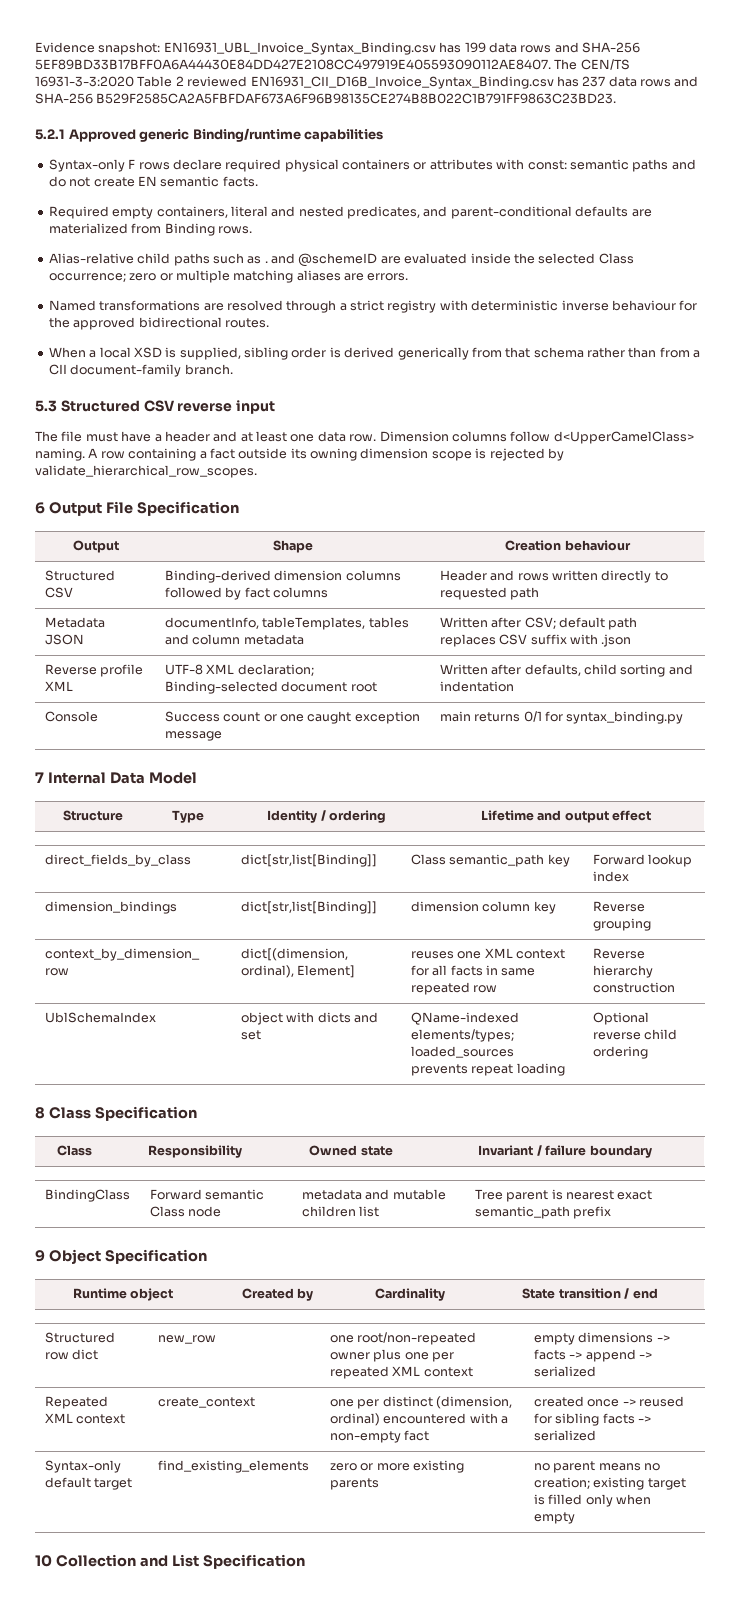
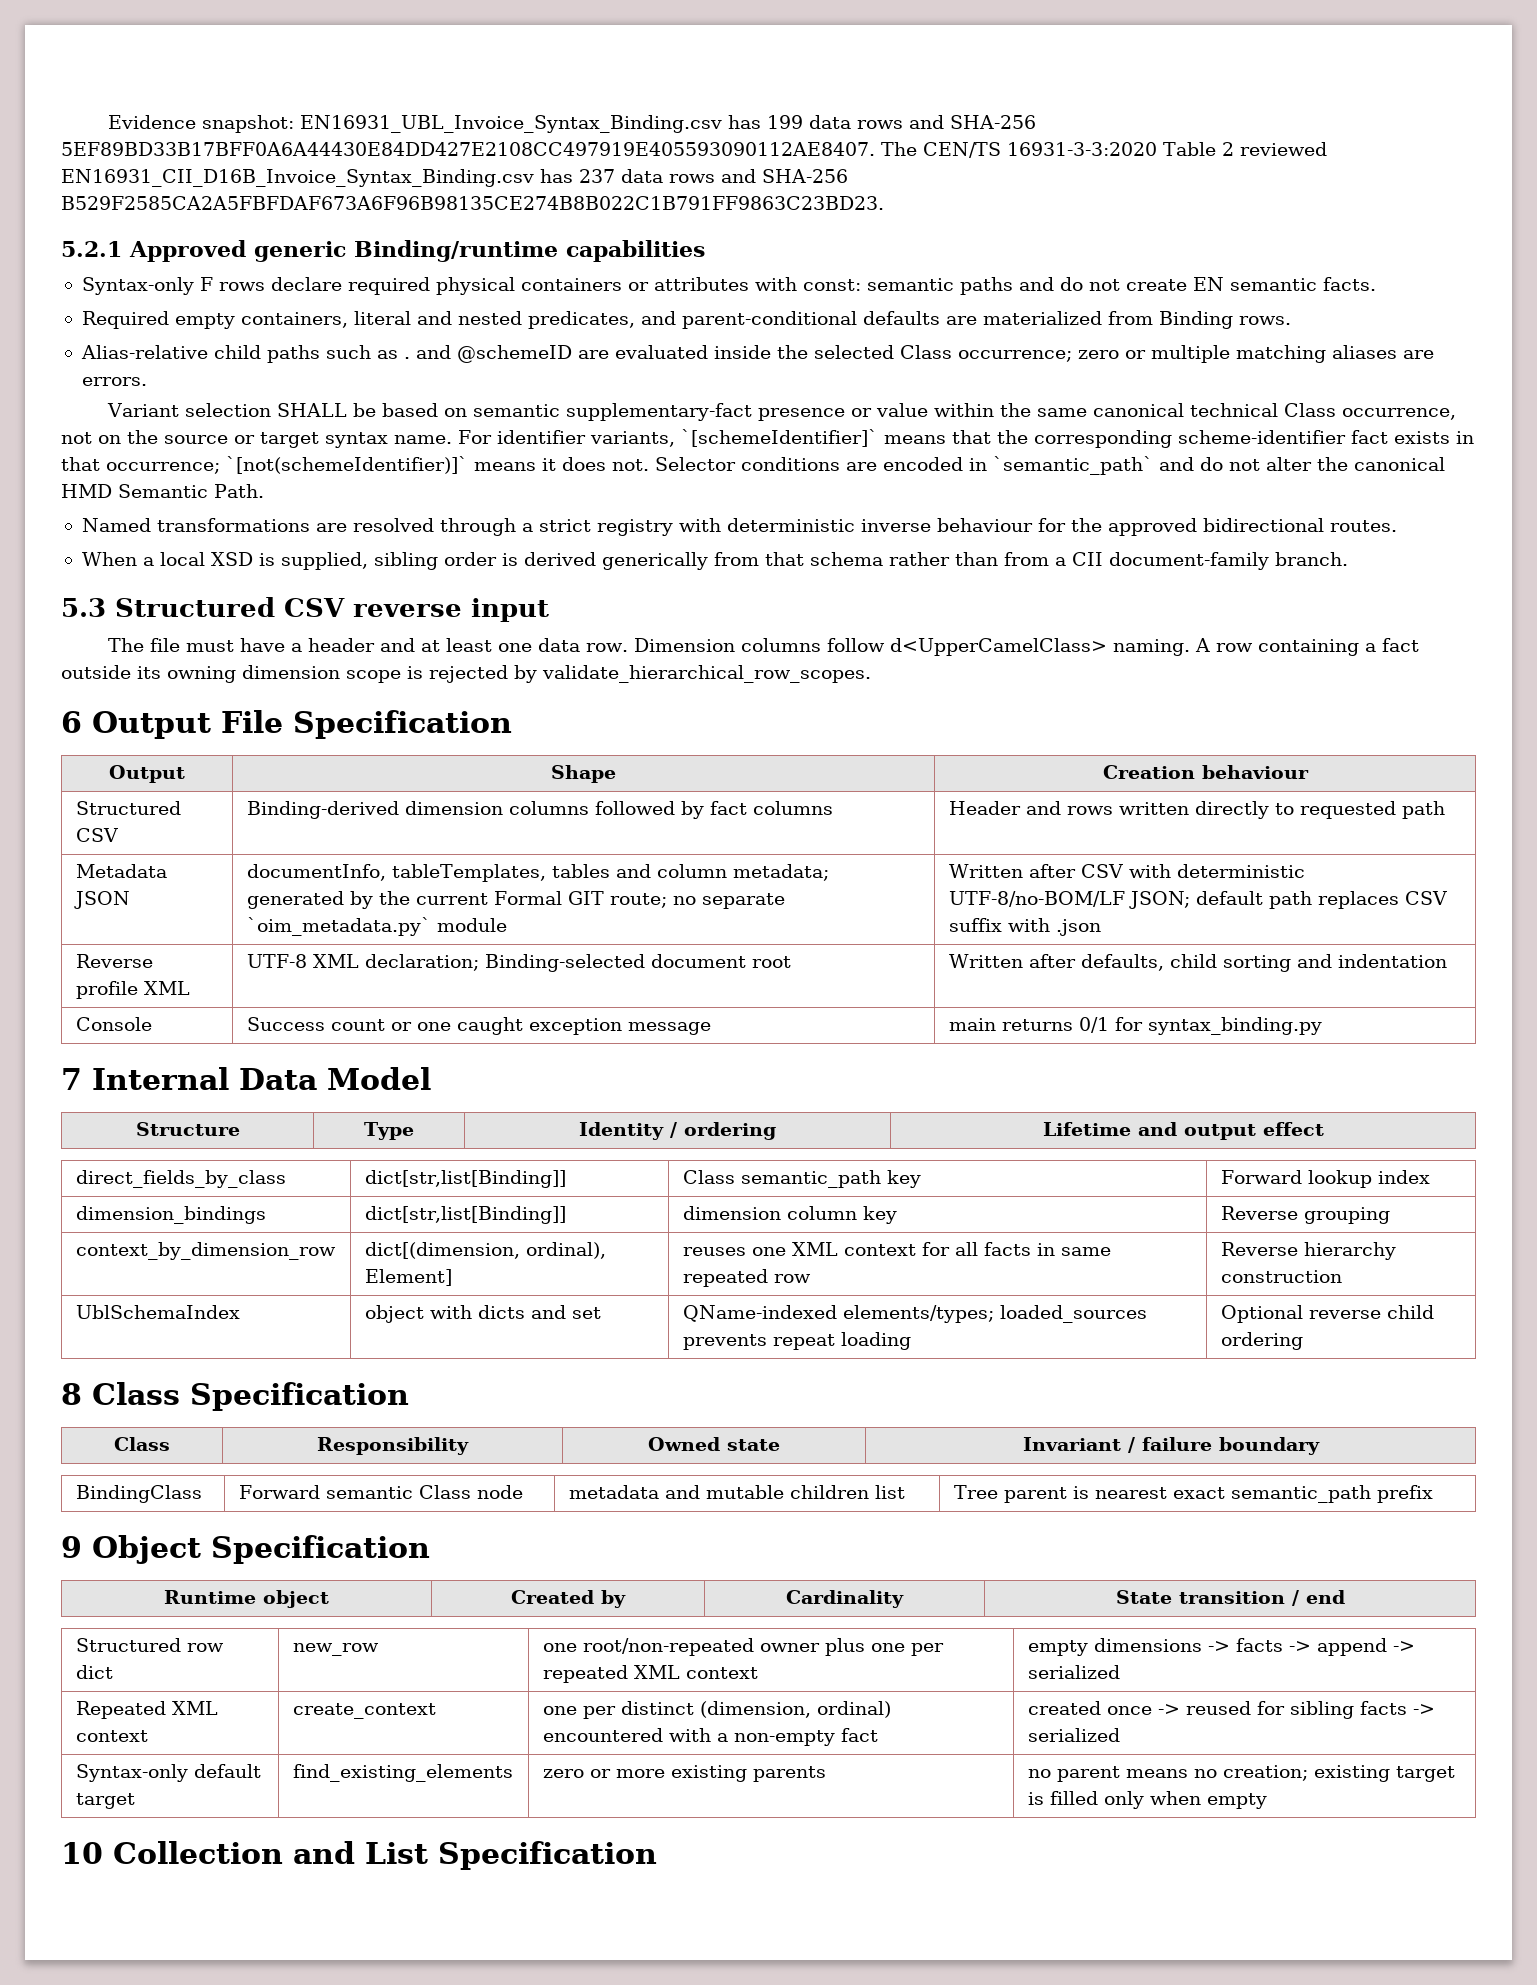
(409, 277) none -> [106,403,1456,421] [61,429,1474,448] [61,456,1445,475] [61,484,264,498] // Variant selection SHALL be based on semantic supplementary-fact presence or value within the same canonical technical Class occurrence, not on the source or target syntax name. For identifier variants, `[schemeIdentifier]` means that the corresponding scheme-identifier fact exists in that occurrence; `[not(schemeIdentifier)]` means it does not. Selector conditions are encoded in `semantic_path` and do not alter the canonical HMD Semantic Path.
[243,634,304,645] [439,617,556,629] metadata | Written after CSV; -> [732,864,829,881] [246,891,785,909] [246,917,507,936] [948,864,1305,878] [948,891,1191,909] metadata; generated by the current Formal GIT route; no separate `oim_metadata.py` module | Written after CSV with deterministic UTF-8/no-BOM/LF JSON;

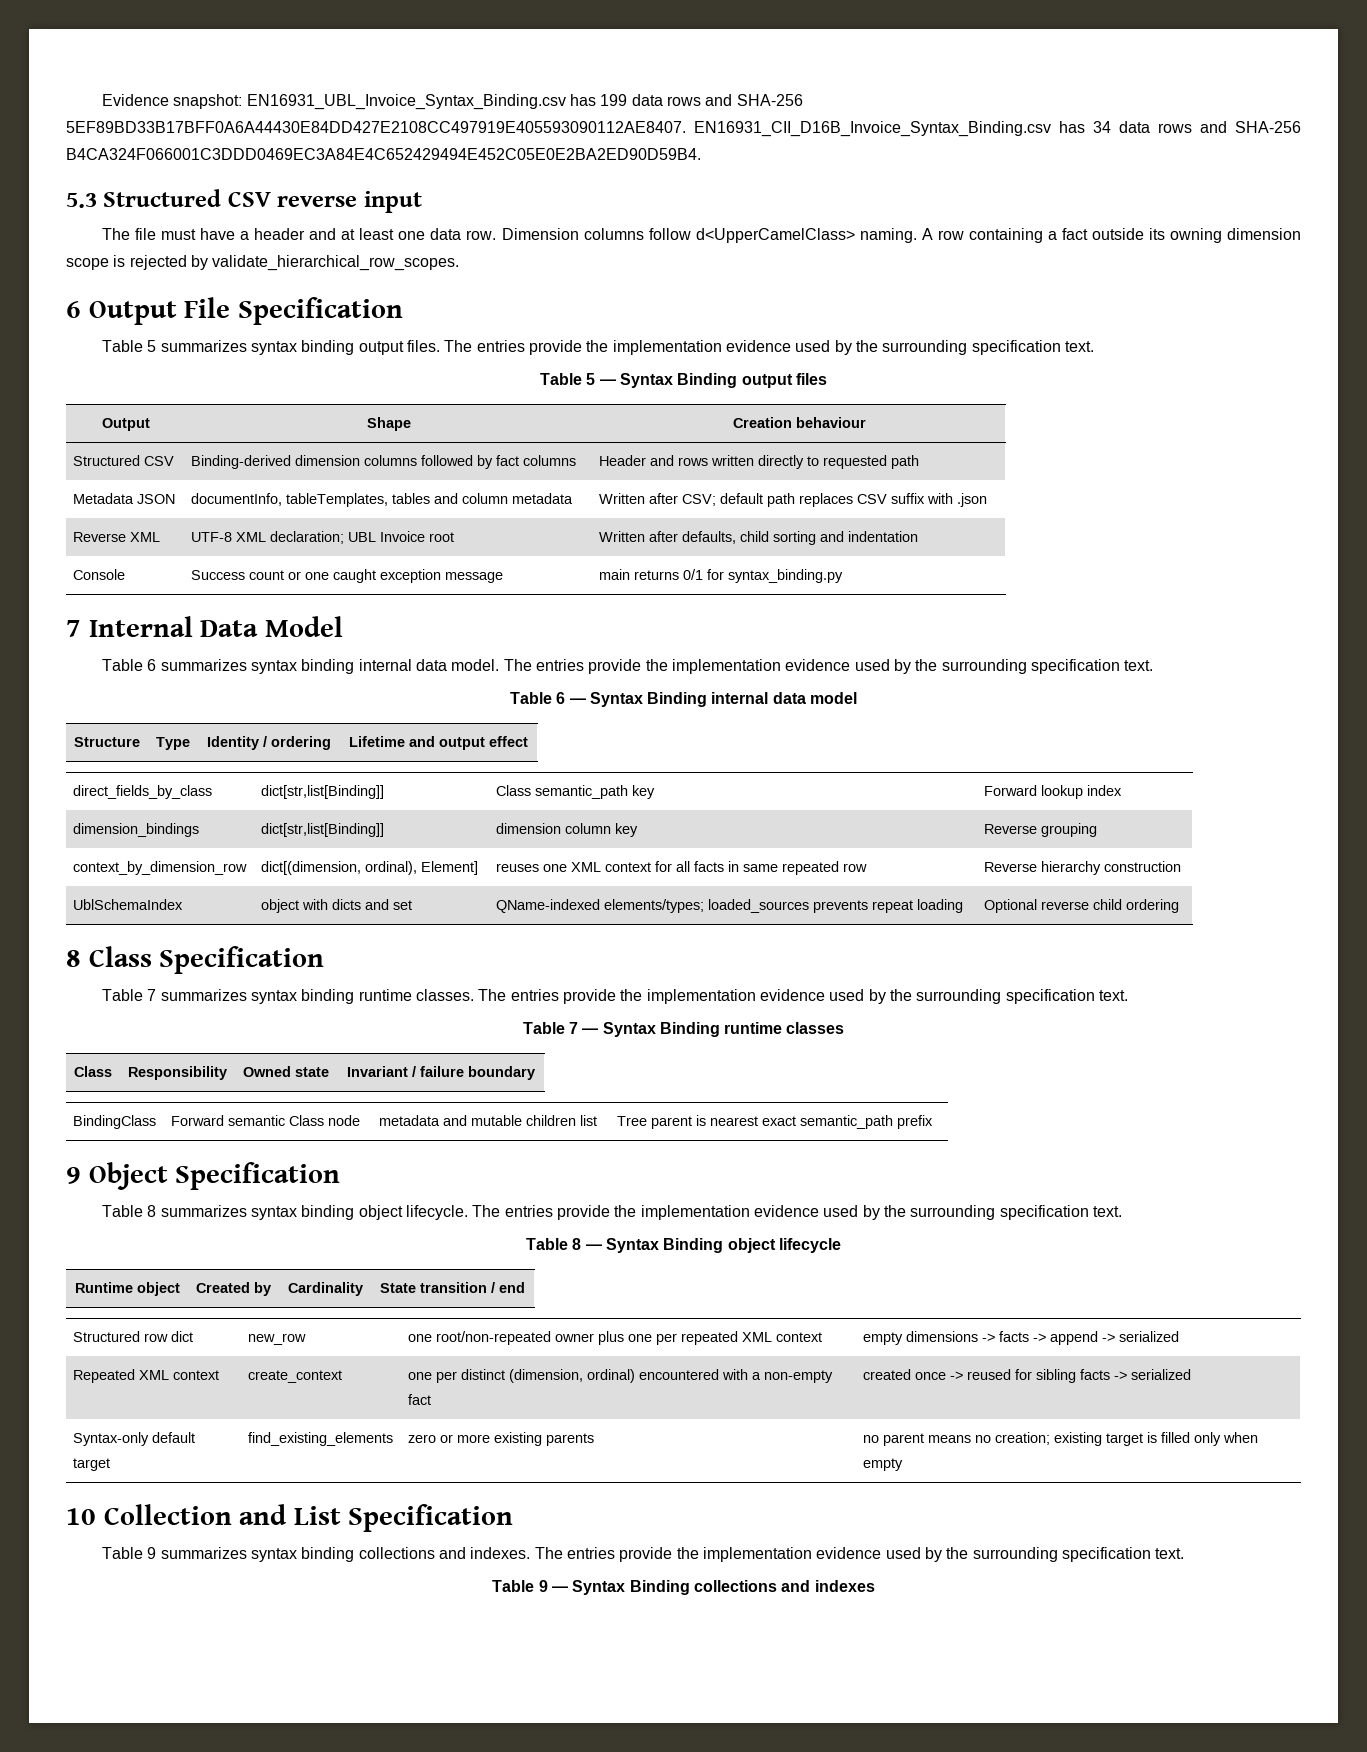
[881,142,1327,158] The CEN/TS 16931-3-3:2020 Table 2 reviewed -> (686, 127) none
[579,169,848,183] [61,196,884,210] [61,240,705,262] [81,277,1376,295] [81,311,1291,329] [80,345,1434,363] [81,377,147,386] [106,403,1456,421] [61,429,1474,448] [61,456,1445,475] [61,484,264,498] [81,518,1397,536] [81,552,1348,570] 237 data rows and SHA-256 B529F2585CA2A5FBFDAF673A6F96B98135CE274B8B022C1B791FF9863C23BD23. // 5.2.1 Approved generic Binding/runtime capabilities // Syntax-only F rows declare required physical containers or attributes with const: semantic paths and do not create EN semantic facts. // Required empty containers, literal and nested predicates, and parent-conditional defaults are materialized from Binding rows. // Alias-relative child paths such as . and @schemeID are evaluated inside the selected Class occurrence; zero or multiple matching aliases are errors. // Variant selection SHALL be based on semantic supplementary-fact presence or value within the same canonical technical Class occurrence, not on the source or target syntax name. For identifier variants, `[schemeIdentifier]` means that the corresponding scheme-identifier fact exists in that occurrence; `[not(schemeIdentifier)]` means it does not. Selector conditions are encoded in `semantic_path` and do not alter the canonical HMD Semantic Path. // Named transformations are resolved through a strict registry with deterministic inverse behaviour for the approved bidirectional routes. // When a local XSD is supplied, sibling order is derived generically from that schema rather than from a CII document-family branch. -> [1093,121,1301,133] [66,148,701,160] 34 data rows and SHA-256 B4CA324F066001C3DDD0469EC3A84E4C652429494E452C05E0E2BA2ED90D59B4.
(512, 724) none -> [102,340,1094,355] [540,373,827,388] // Table 5 summarizes syntax binding output files. The entries provide the implementation evidence used by the surrounding specification text. // Table 5 — Syntax Binding output files
[732,864,829,881] [246,891,785,909] [246,917,507,936] [948,864,1305,878] [948,891,1191,909] metadata; generated by the current Formal GIT route; no separate `oim_metadata.py` module | Written after CSV with deterministic UTF-8/no-BOM/LF JSON; -> [512,493,574,504] [599,493,717,506] metadata | Written after CSV;
[75,981,138,999] profile -> (127, 537) none
[484,954,746,972] Binding-selected document -> [348,531,426,542] UBL Invoice
(431, 1078) none -> [102,659,1154,674] [509,692,858,707] // Table 6 summarizes syntax binding internal data model. The entries provide the implementation evidence used by the surrounding specification text. // Table 6 — Syntax Binding internal data model
(409, 1396) none -> [102,989,1128,1004] [522,1022,845,1037] // Table 7 summarizes syntax binding runtime classes. The entries provide the implementation evidence used by the surrounding specification text. // Table 7 — Syntax Binding runtime classes
(430, 1549) none -> [102,1205,1122,1220] [526,1238,841,1253] // Table 8 summarizes syntax binding object lifecycle. The entries provide the implementation evidence used by the surrounding specification text. // Table 8 — Syntax Binding object lifecycle
(657, 1855) none -> [102,1547,1185,1562] [492,1580,875,1595] // Table 9 summarizes syntax binding collections and indexes. The entries provide the implementation evidence used by the surrounding specification text. // Table 9 — Syntax Binding collections and indexes

